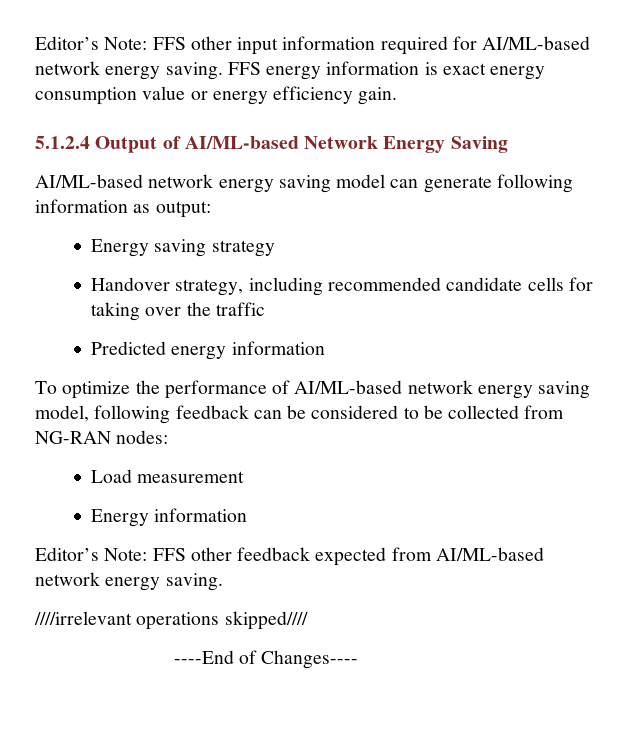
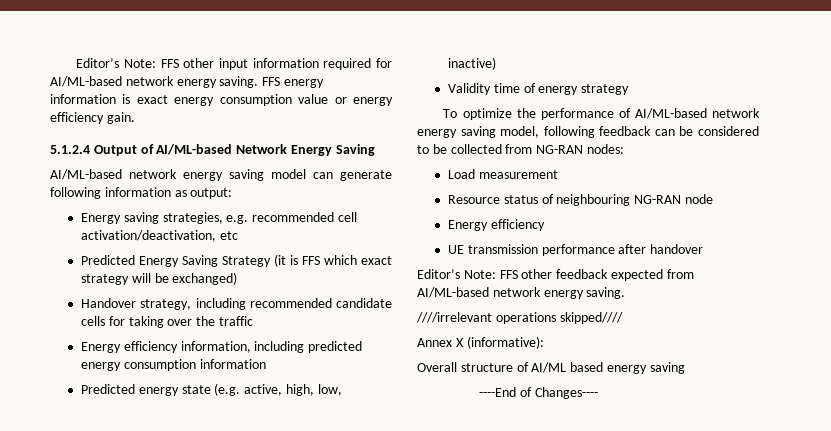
[211,240,275,257] strategy -> [162,212,357,224] [80,230,238,242] [80,254,392,267] [80,272,238,285] strategies, e.g. recommended cell activation/deactivation, etc // Predicted Energy Saving Strategy (it is FFS which exact strategy will be exchanged)
[91,341,325,360] Predicted energy information -> [80,341,363,353] [80,359,266,371] [80,383,342,396] [447,57,496,70] [447,83,630,95] Energy efficiency information, including predicted energy consumption information // Predicted energy state (e.g. active, high, low, inactive) // Validity time of energy strategy
[91,508,248,527] Energy information -> [447,194,713,206] [447,219,545,231] [447,244,704,256] Resource status of neighbouring NG-RAN node // Energy efficiency // UE transmission performance after handover
(308, 620) none -> [417,336,544,349] [417,362,685,374] // Annex X (informative): // Overall structure of AI/ML based energy saving

